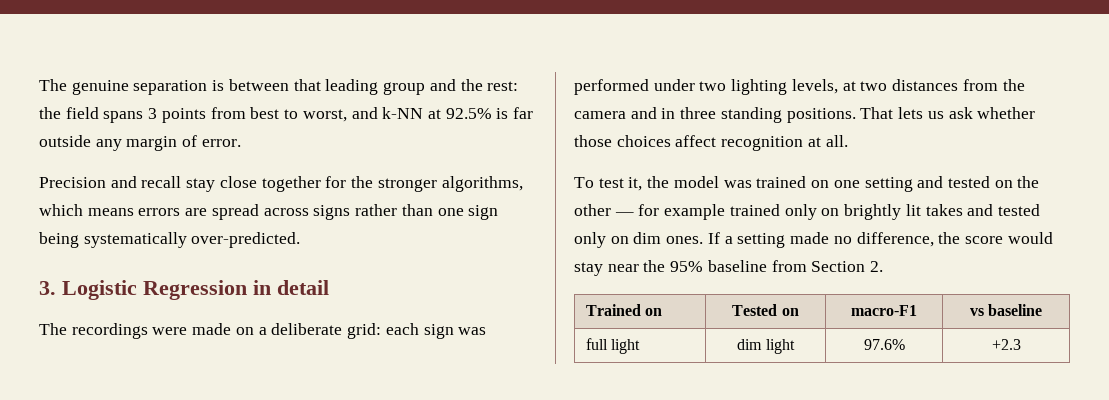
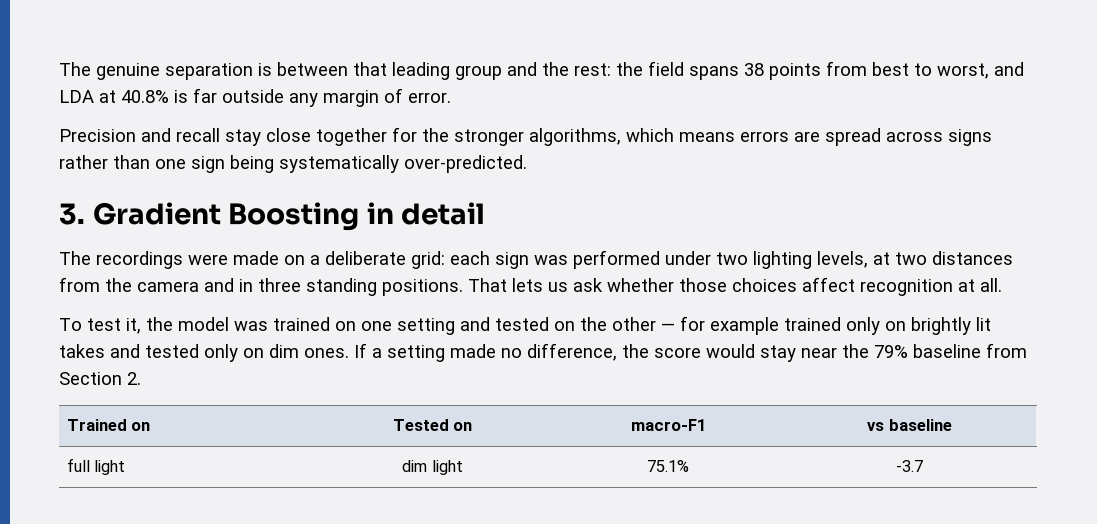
[148,108,158,119] 3 -> [744,63,764,76] 38
[382,107,492,119] k-NN at 92.5% -> [59,90,169,103] LDA at 40.8%
[62,280,247,300] Logistic Regression -> [92,202,360,231] Gradient Boosting
[670,261,704,272] 95% -> [874,345,908,358] 79%
[863,339,905,350] [991,339,1021,350] 97.6% | +2.3 -> [647,460,689,472] [896,460,923,472] 75.1% | -3.7

